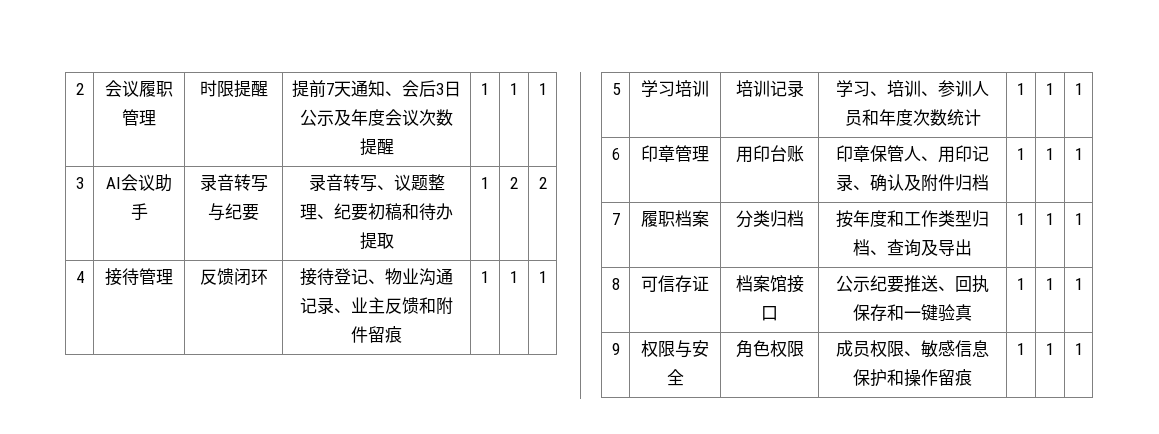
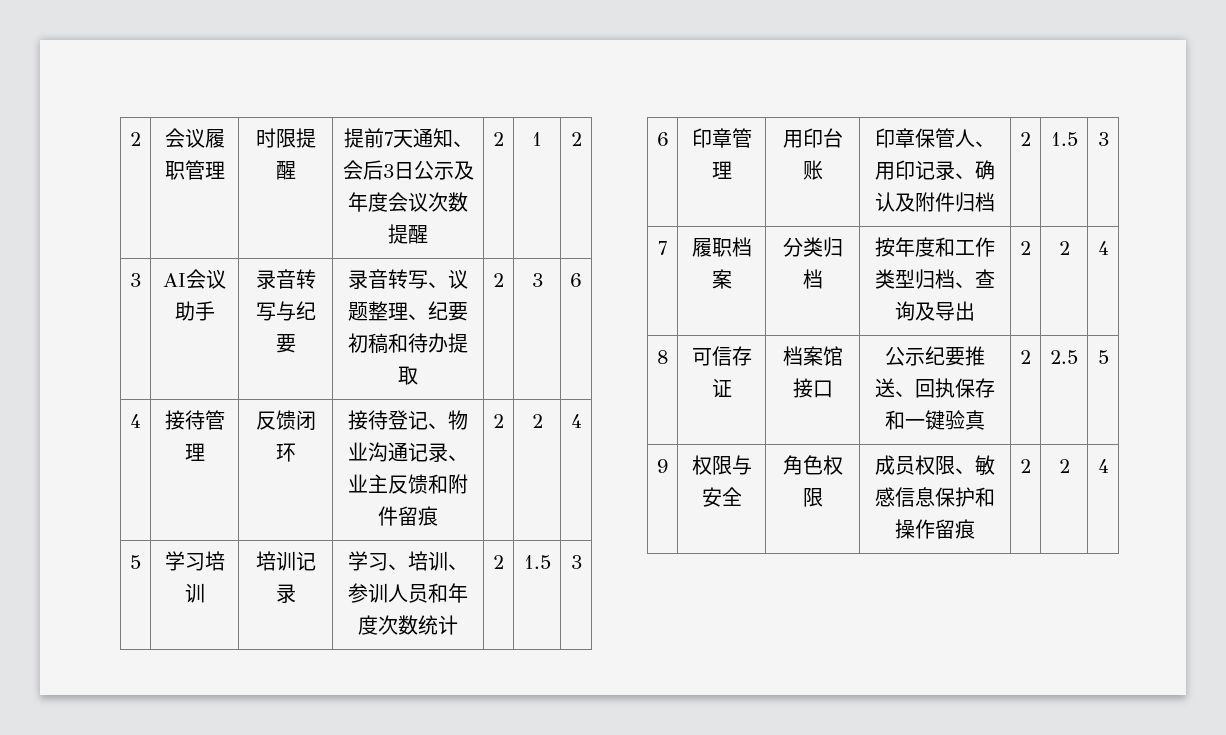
[481,83,489,95] [510,83,518,95] [538,83,547,95] 1 | 1 | 1 -> [493,132,504,146] [532,132,542,146] [570,132,582,146] 2 | 1 | 2
[481,177,489,189] [510,177,518,189] [538,177,547,189] | 1 | 2 | 2 -> [493,273,504,287] [531,273,543,287] [570,273,582,287] | 2 | 3 | 6
[481,271,489,283] [510,271,518,283] [538,271,547,283] 1 | 1 | 1 -> [493,414,504,428] [531,414,543,428] [570,414,582,428] 2 | 2 | 4
[1017,83,1025,95] [1046,83,1054,95] [1074,83,1083,95] 1 | 1 | 1 -> [493,555,504,569] [523,555,551,569] [570,555,582,569] 2 | 1.5 | 3
[1017,148,1025,160] [1046,148,1054,160] [1074,148,1083,160] 1 | 1 | 1 -> [1020,132,1031,146] [1050,132,1078,146] [1097,132,1109,146] 2 | 1.5 | 3
[1017,213,1025,225] [1046,213,1054,225] [1074,213,1083,225] 1 | 1 | 1 -> [1020,241,1031,255] [1058,241,1070,255] [1097,241,1109,255] 2 | 2 | 4
[1017,278,1025,290] [1046,278,1054,290] [1074,278,1083,290] 1 | 1 | 1 -> [1020,350,1031,364] [1050,350,1078,364] [1097,350,1109,364] 2 | 2.5 | 5
[1017,343,1025,355] [1046,343,1054,355] [1074,343,1083,355] 1 | 1 | 1 -> [1020,459,1031,473] [1058,459,1070,473] [1097,459,1109,473] 2 | 2 | 4

